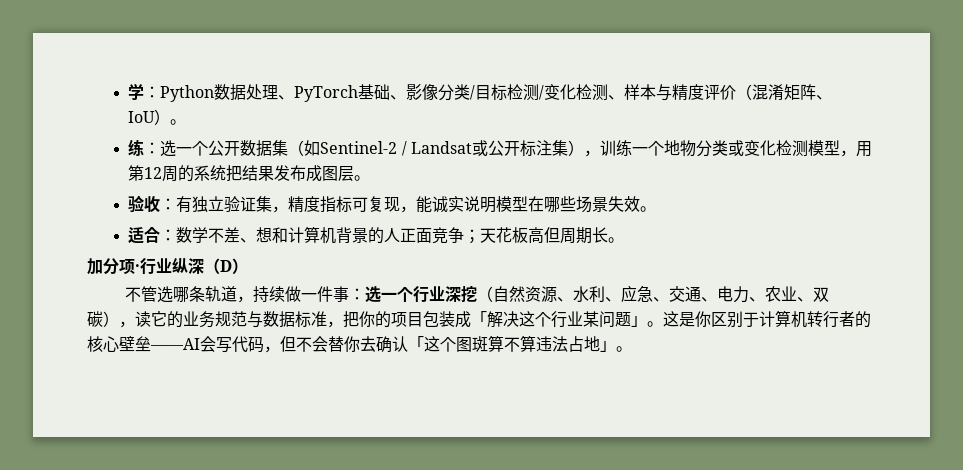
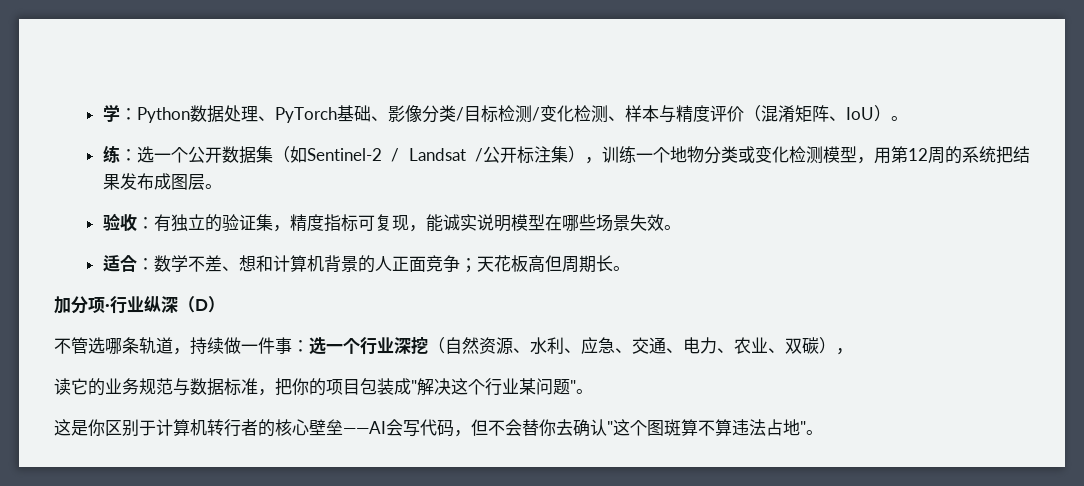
[471,140,488,156] 或 -> [475,148,483,162] /
(225, 203) none -> [204,214,222,232] 的
(135, 324) none -> (853, 351) //
[471,311,487,325] 「 -> [411,380,417,393] "
[631,315,663,327] 」。 -> [570,380,593,394] "。 //
[408,336,424,350] 「 -> [607,421,613,434] "
[600,340,616,352] 」 -> [800,421,806,434] "

